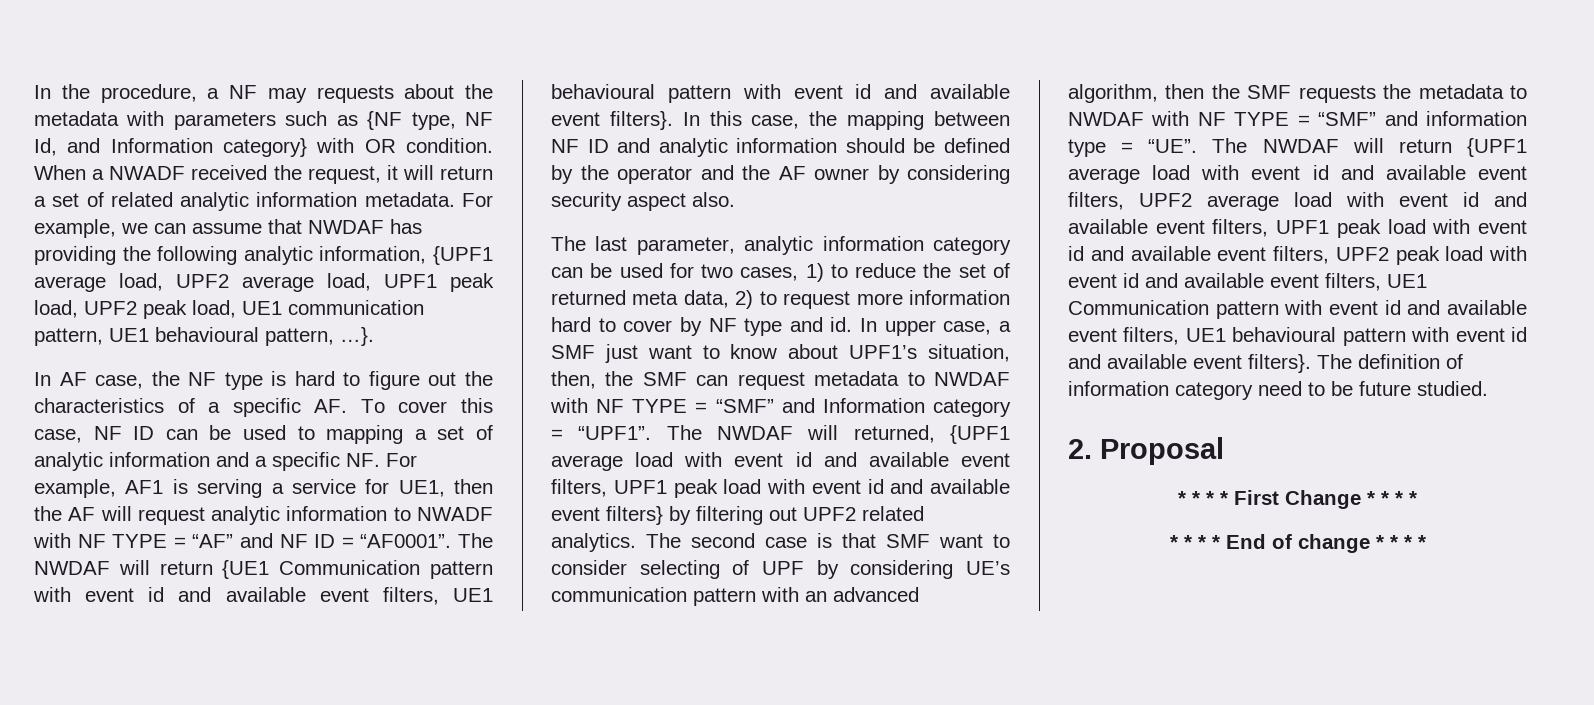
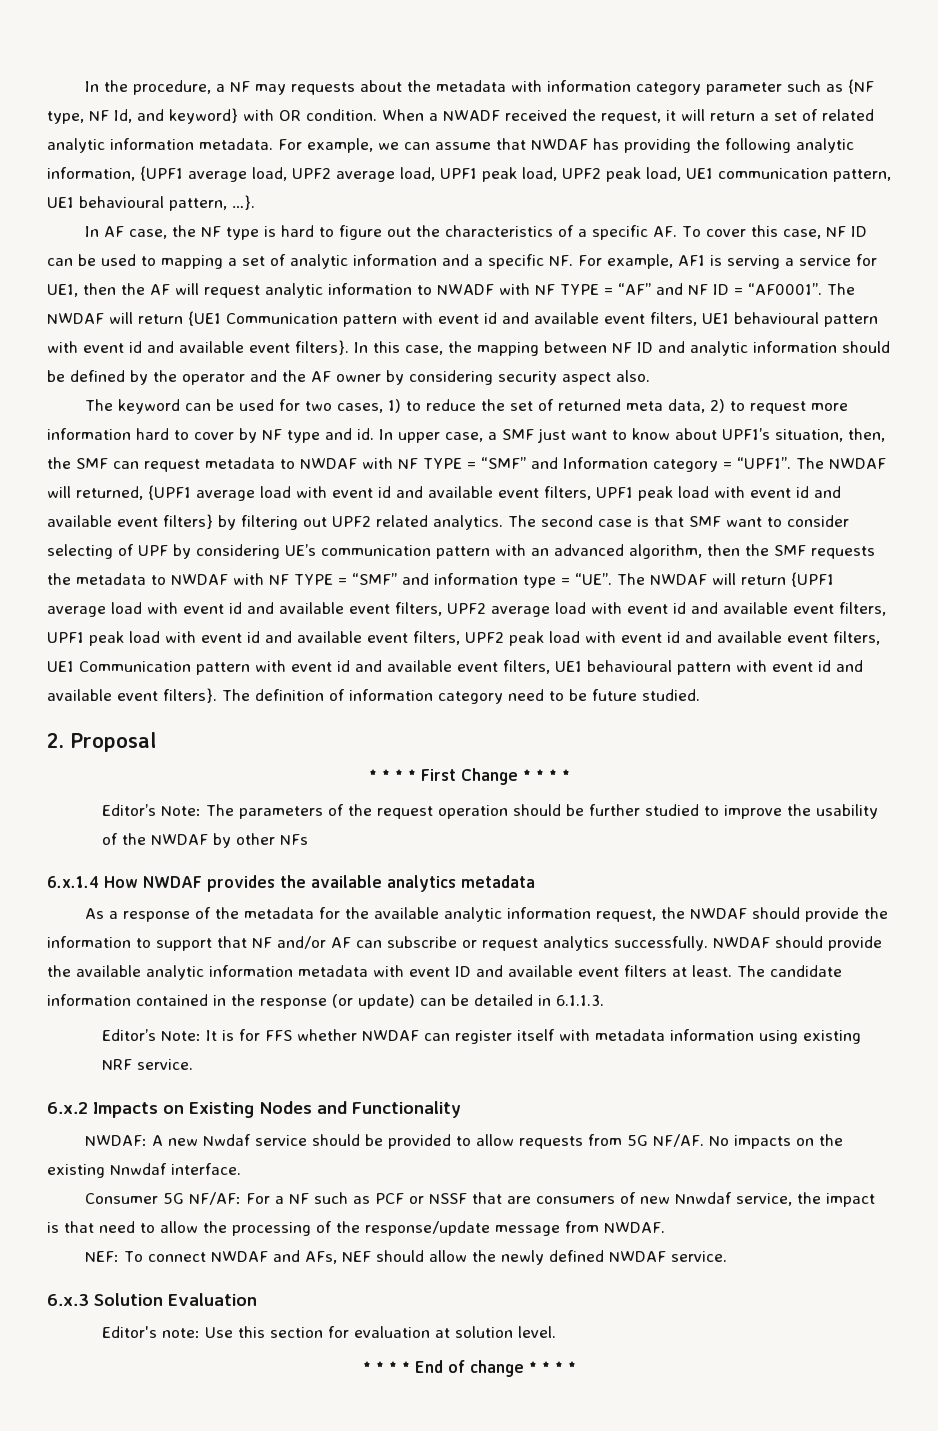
[173,112,276,130] parameters -> [547,80,783,95] information category parameter
[110,138,307,157] Information category} -> [169,108,238,124] keyword}
[595,236,1011,255] last parameter, analytic information category -> [118,399,181,414] keyword
(1417, 498) none -> [102,804,879,819] [102,833,309,848] [47,875,535,892] [85,907,889,922] [47,936,882,951] [47,965,842,980] [47,994,604,1009] [102,1029,862,1044] [102,1059,194,1070] [47,1101,461,1118] [85,1134,844,1149] [47,1163,241,1178] [85,1192,876,1207] [47,1221,665,1236] [85,1250,728,1265] [47,1293,257,1306] [102,1326,557,1338] // Editor’s Note: The parameters of the request operation should be further studied to improve the usability of the NWDAF by other NFs // 6.x.1.4 How NWDAF provides the available analytics metadata // As a response of the metadata for the available analytic information request, the NWDAF should provide the information to support that NF and/or AF can subscribe or request analytics successfully. NWDAF should provide the available analytic information metadata with event ID and available event filters at least. The candidate information contained in the response (or update) can be detailed in 6.1.1.3. // Editor’s Note: It is for FFS whether NWDAF can register itself with metadata information using existing NRF service. // 6.x.2 Impacts on Existing Nodes and Functionality // NWDAF: A new Nwdaf service should be provided to allow requests from 5G NF/AF. No impacts on the existing Nnwdaf interface. // Consumer 5G NF/AF: For a NF such as PCF or NSSF that are consumers of new Nnwdaf service, the impact is that need to allow the processing of the response/update message from NWDAF. // NEF: To connect NWDAF and AFs, NEF should allow the newly defined NWDAF service. // 6.x.3 Solution Evaluation // Editor's note: Use this section for evaluation at solution level.

